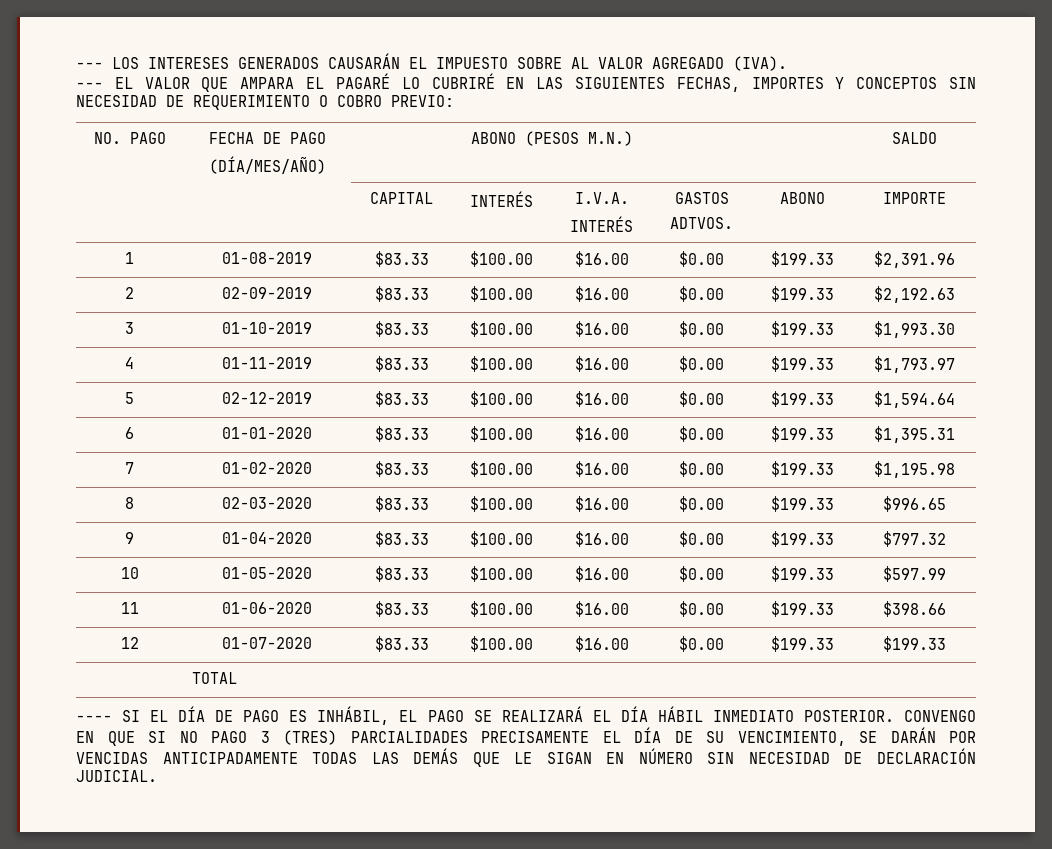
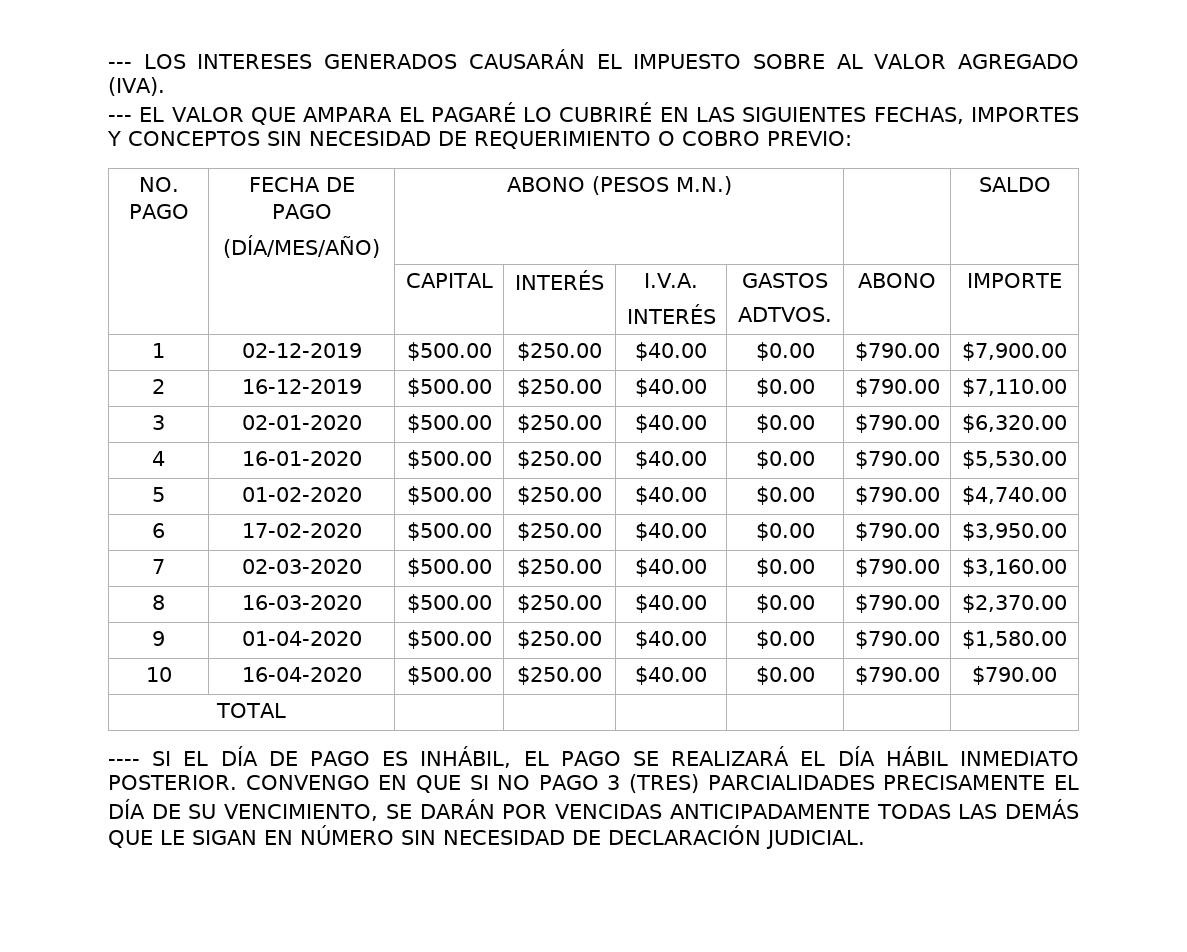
[222,252,312,264] [374,251,429,267] [470,251,533,267] [574,251,629,267] [679,251,724,267] [770,251,834,267] [873,251,955,268] 01-08-2019 | $83.33 | $100.00 | $16.00 | $0.00 | $199.33 | $2,391.96 -> [241,343,362,358] [406,342,492,361] [517,342,602,361] [635,342,707,361] [755,342,815,361] [854,342,940,361] [962,342,1067,361] 02-12-2019 | $500.00 | $250.00 | $40.00 | $0.00 | $790.00 | $7,900.00
[222,287,312,299] [374,286,429,302] [470,286,533,302] [574,286,629,302] [679,286,724,302] [770,286,834,302] [873,286,955,303] 02-09-2019 | $83.33 | $100.00 | $16.00 | $0.00 | $199.33 | $2,192.63 -> [241,379,362,394] [406,378,492,397] [517,378,602,397] [635,378,707,397] [755,378,815,397] [854,378,940,397] [962,378,1067,397] 16-12-2019 | $500.00 | $250.00 | $40.00 | $0.00 | $790.00 | $7,110.00
[222,322,312,334] [374,321,429,337] [470,321,533,337] [574,321,629,337] [679,321,724,337] [770,321,834,337] [873,321,955,338] 01-10-2019 | $83.33 | $100.00 | $16.00 | $0.00 | $199.33 | $1,993.30 -> [241,415,362,430] [406,414,492,433] [517,414,602,433] [635,414,707,433] [755,414,815,433] [854,414,940,433] [962,414,1067,433] 02-01-2020 | $500.00 | $250.00 | $40.00 | $0.00 | $790.00 | $6,320.00
[222,357,312,369] [374,356,429,372] [470,356,533,372] [574,356,629,372] [679,356,724,372] [770,356,834,372] [873,356,955,373] 01-11-2019 | $83.33 | $100.00 | $16.00 | $0.00 | $199.33 | $1,793.97 -> [241,451,362,466] [406,450,492,469] [517,450,602,469] [635,450,707,469] [755,450,815,469] [854,450,940,469] [962,450,1067,469] 16-01-2020 | $500.00 | $250.00 | $40.00 | $0.00 | $790.00 | $5,530.00
[222,392,312,404] [374,391,429,407] [470,391,533,407] [574,391,629,407] [679,391,724,407] [770,391,834,407] [873,391,955,408] 02-12-2019 | $83.33 | $100.00 | $16.00 | $0.00 | $199.33 | $1,594.64 -> [241,487,362,502] [406,486,492,505] [517,486,602,505] [635,486,707,505] [755,486,815,505] [854,486,940,505] [962,486,1067,505] 01-02-2020 | $500.00 | $250.00 | $40.00 | $0.00 | $790.00 | $4,740.00
[222,427,312,439] [374,426,429,442] [470,426,533,442] [574,426,629,442] [679,426,724,442] [770,426,834,442] [873,426,955,443] 01-01-2020 | $83.33 | $100.00 | $16.00 | $0.00 | $199.33 | $1,395.31 -> [241,523,362,538] [406,522,492,541] [517,522,602,541] [635,522,707,541] [755,522,815,541] [854,522,940,541] [962,522,1067,541] 17-02-2020 | $500.00 | $250.00 | $40.00 | $0.00 | $790.00 | $3,950.00
[222,462,312,474] [374,461,429,477] [470,461,533,477] [574,461,629,477] [679,461,724,477] [770,461,834,477] [873,461,955,478] 01-02-2020 | $83.33 | $100.00 | $16.00 | $0.00 | $199.33 | $1,195.98 -> [241,559,362,574] [406,558,492,577] [517,558,602,577] [635,558,707,577] [755,558,815,577] [854,558,940,577] [962,558,1067,577] 02-03-2020 | $500.00 | $250.00 | $40.00 | $0.00 | $790.00 | $3,160.00
[222,497,312,509] [374,496,429,512] [470,496,533,512] [574,496,629,512] [679,496,724,512] [770,496,834,512] [882,496,946,512] 02-03-2020 | $83.33 | $100.00 | $16.00 | $0.00 | $199.33 | $996.65 -> [241,595,362,610] [406,594,492,613] [517,594,602,613] [635,594,707,613] [755,594,815,613] [854,594,940,613] [962,594,1067,613] 16-03-2020 | $500.00 | $250.00 | $40.00 | $0.00 | $790.00 | $2,370.00
[374,531,429,547] [470,531,533,547] [574,531,629,547] [679,531,724,547] [770,531,834,547] [882,531,946,547] $83.33 | $100.00 | $16.00 | $0.00 | $199.33 | $797.32 -> [406,630,492,649] [517,630,602,649] [635,630,707,649] [755,630,815,649] [854,630,940,649] [962,630,1067,649] $500.00 | $250.00 | $40.00 | $0.00 | $790.00 | $1,580.00
[222,567,312,579] [374,566,429,582] [470,566,533,582] [574,566,629,582] [679,566,724,582] [770,566,834,582] [882,566,946,582] [120,602,139,614] [222,602,312,614] [374,601,429,617] [470,601,533,617] [574,601,629,617] [679,601,724,617] [770,601,834,617] [882,601,946,617] [120,637,139,649] [222,637,312,649] [374,636,429,652] [470,636,533,652] [574,636,629,652] [679,636,724,652] [770,636,834,652] [882,636,946,652] 01-05-2020 | $83.33 | $100.00 | $16.00 | $0.00 | $199.33 | $597.99 // 11 | 01-06-2020 | $83.33 | $100.00 | $16.00 | $0.00 | $199.33 | $398.66 // 12 | 01-07-2020 | $83.33 | $100.00 | $16.00 | $0.00 | $199.33 | $199.33 -> [241,667,362,682] [406,666,492,685] [517,666,602,685] [635,666,707,685] [755,666,815,685] [854,666,940,685] [972,666,1057,685] 16-04-2020 | $500.00 | $250.00 | $40.00 | $0.00 | $790.00 | $790.00

